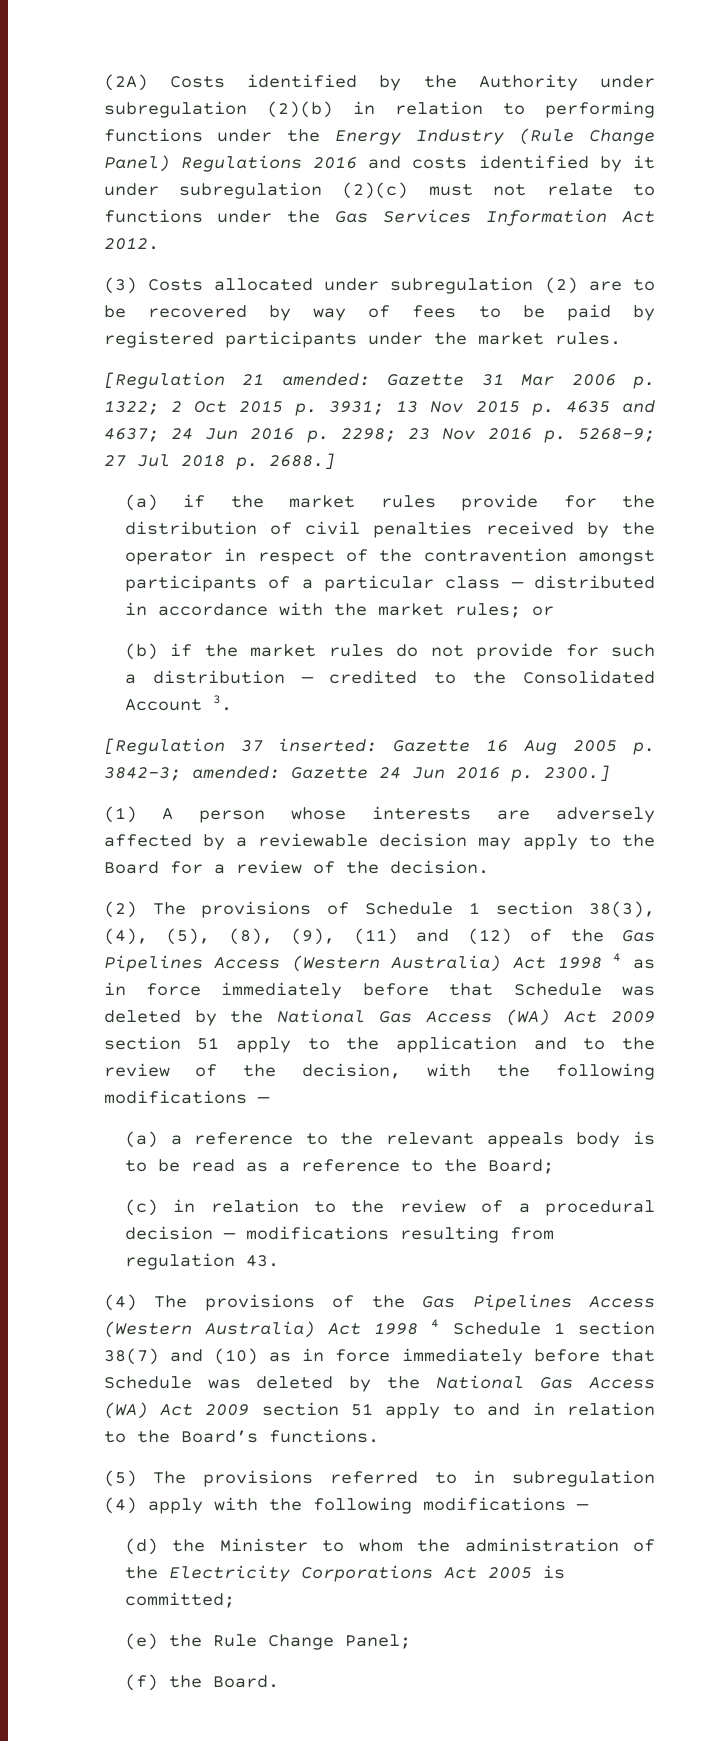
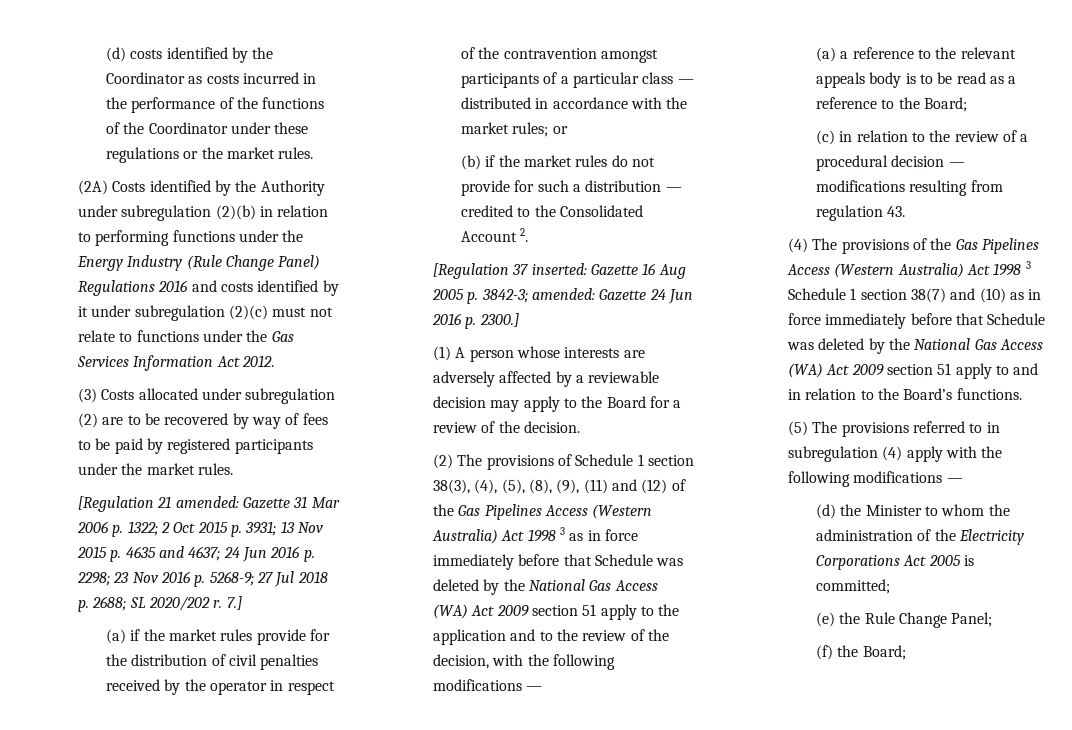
(103, 82) none -> [106,47,274,63] [106,72,317,84] [106,97,325,113] [106,122,309,134] [106,147,314,163] (d) costs identified by the Coordinator as costs incurred in the performance of the functions of the Coordinator under these regulations or the market rules. //
[268,453,335,470] 2688.] -> [92,596,242,611] 2688; SL 2020/202 r. 7.]
[212,695,232,711] 3. -> [520,228,529,242] 2.
[613,953,622,962] 4 -> [560,527,566,535] 3
[431,1319,440,1328] 4 -> [1025,261,1031,269] 3
[212,1675,279,1688] Board. -> [862,645,906,660] Board;

